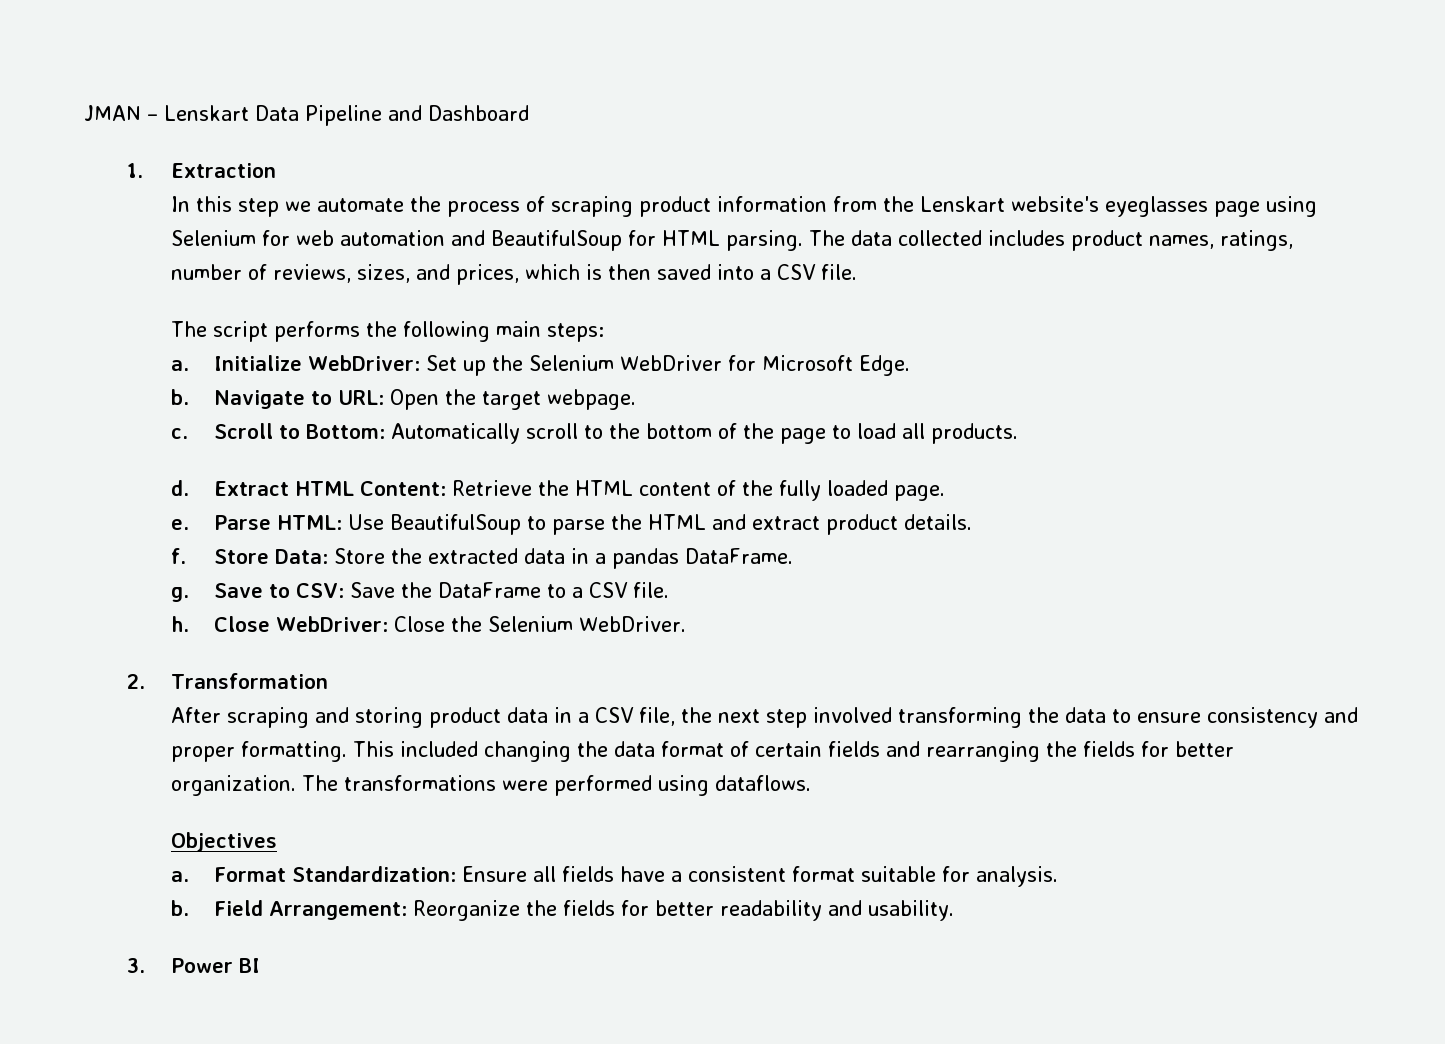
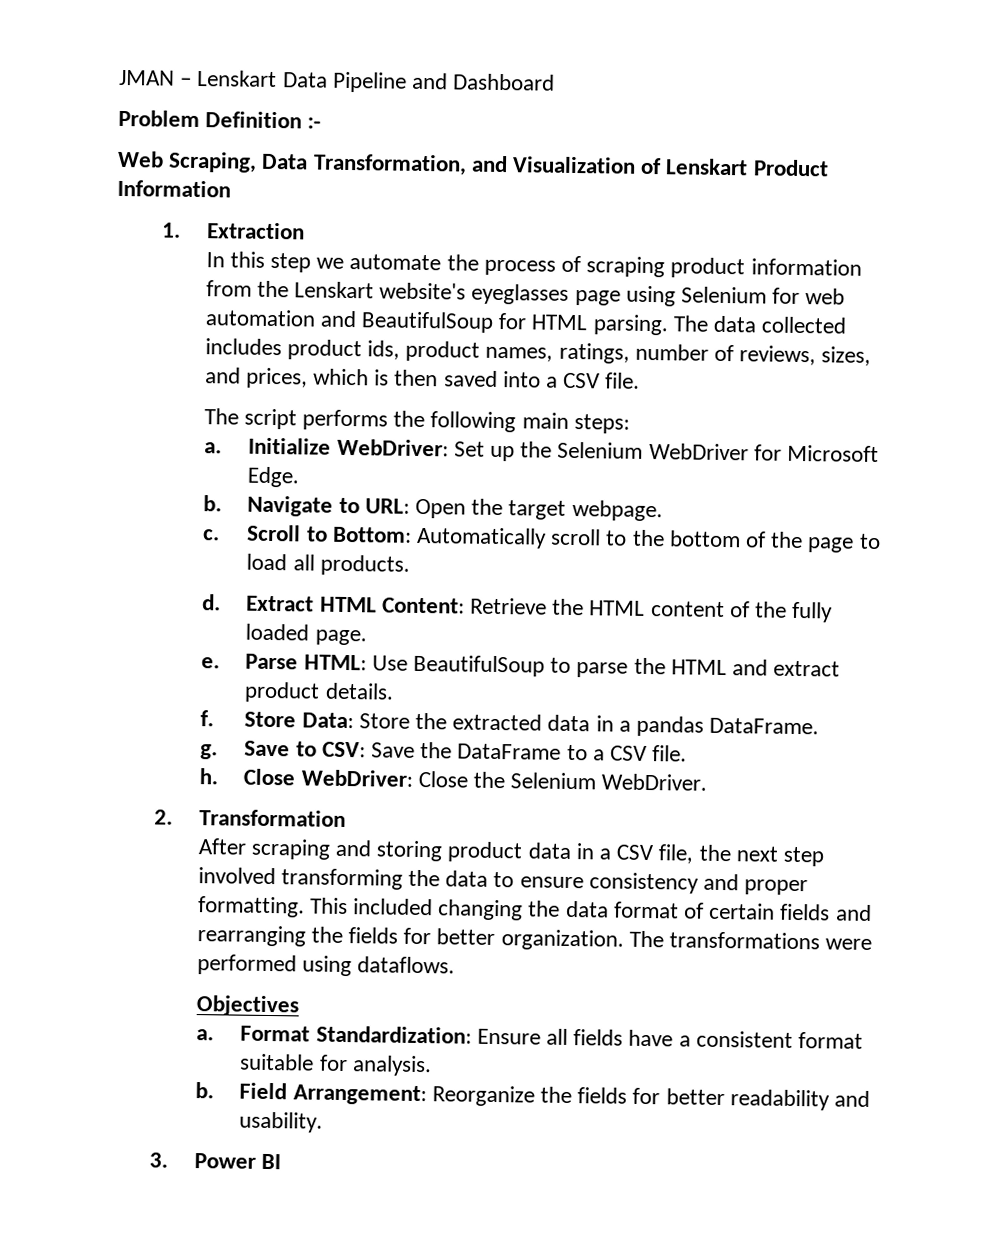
(529, 113) none -> [118,109,322,129] [117,150,829,177] [117,179,231,198] // Problem Definition :- // Web Scraping, Data Transformation, and Visualization of Lenskart Product Information
(1143, 240) none -> [366,340,481,362] ids, product

